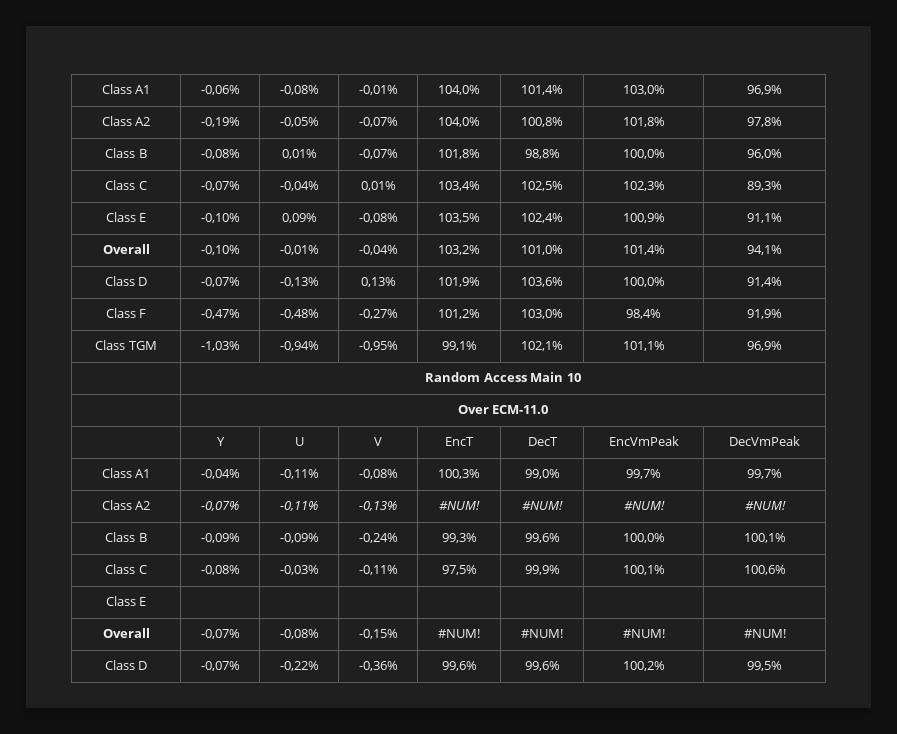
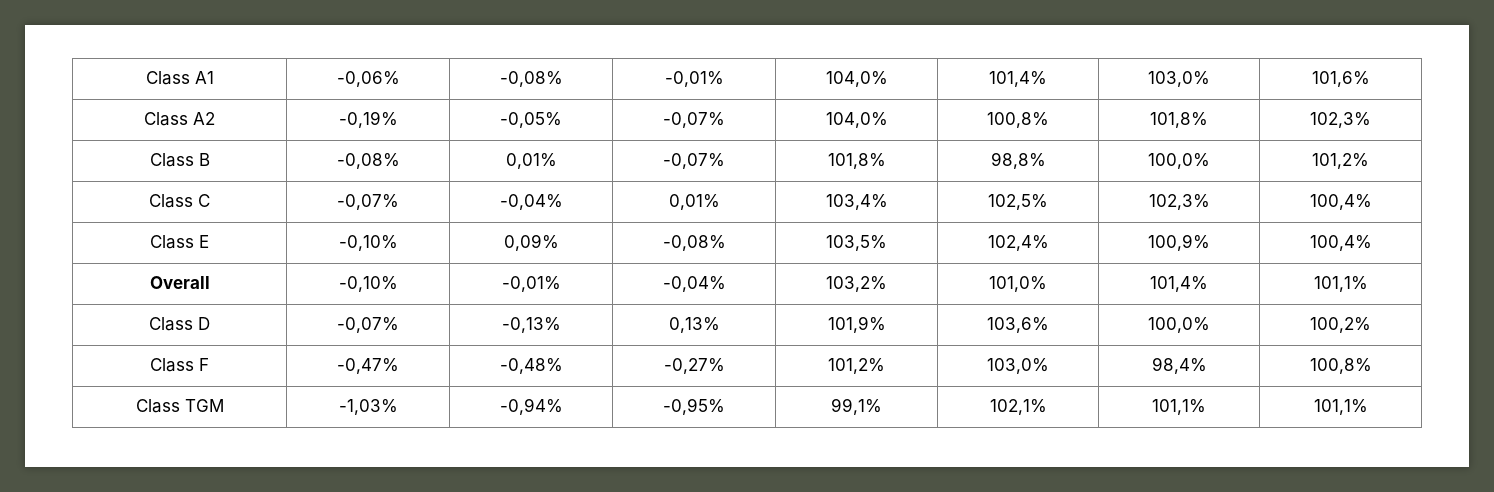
[746,85,782,95] 96,9% -> [1311,71,1370,87] 101,6%
[746,117,782,127] 97,8% -> [1310,112,1371,128] 102,3%
[746,149,782,159] 96,0% -> [1312,153,1369,169] 101,2%
[746,181,782,191] 89,3% -> [1309,194,1372,210] 100,4%
[746,213,782,223] 91,1% -> [1309,235,1372,251] 100,4%
[746,245,782,255] 94,1% -> [1313,276,1368,292] 101,1%
[746,277,782,287] 91,4% -> [1310,317,1371,333] 100,2%
[746,309,782,319] 91,9% -> [1309,358,1372,374] 100,8%
[746,341,782,351] [425,372,581,382] [457,405,549,414] [216,437,225,446] [294,437,304,446] [374,437,382,446] [445,437,474,446] [527,437,558,446] [608,436,679,446] [728,436,800,446] [101,468,151,478] [200,469,240,479] [279,469,319,479] [358,469,398,479] [438,469,480,479] [524,469,560,479] [625,469,661,479] [746,469,782,479] [101,500,151,510] [201,501,239,511] [280,501,318,511] [359,501,397,511] [439,501,480,510] [522,501,563,510] [623,501,665,510] [744,501,786,510] [105,532,147,542] [200,533,240,543] [279,533,319,543] [358,533,398,543] [441,533,477,543] [524,533,560,543] [622,533,665,543] [743,533,786,543] [105,564,147,574] [200,565,240,575] [279,565,319,575] [358,565,398,575] [441,565,477,575] [524,565,560,575] [622,565,665,575] [743,565,786,575] [105,596,147,606] [102,628,150,638] [200,629,240,639] [279,629,319,639] [358,629,398,639] [438,629,480,638] [521,629,563,638] [622,629,665,638] [743,629,786,638] [104,660,148,670] [200,661,240,671] [279,661,319,671] [358,661,398,671] [441,661,477,671] [524,661,560,671] [622,661,665,671] [746,661,782,671] 96,9% // | Random Access Main 10 // | Over ECM-11.0 // | Y | U | V | EncT | DecT | EncVmPeak | DecVmPeak // Class A1 | -0,04% | -0,11% | -0,08% | 100,3% | 99,0% | 99,7% | 99,7% // Class A2 | -0,07% | -0,11% | -0,13% | #NUM! | #NUM! | #NUM! | #NUM! // Class B | -0,09% | -0,09% | -0,24% | 99,3% | 99,6% | 100,0% | 100,1% // Class C | -0,08% | -0,03% | -0,11% | 97,5% | 99,9% | 100,1% | 100,6% // Class E | | | | | | | // Overall | -0,07% | -0,08% | -0,15% | #NUM! | #NUM! | #NUM! | #NUM! // Class D | -0,07% | -0,22% | -0,36% | 99,6% | 99,6% | 100,2% | 99,5% -> [1313,399,1368,415] 101,1%

